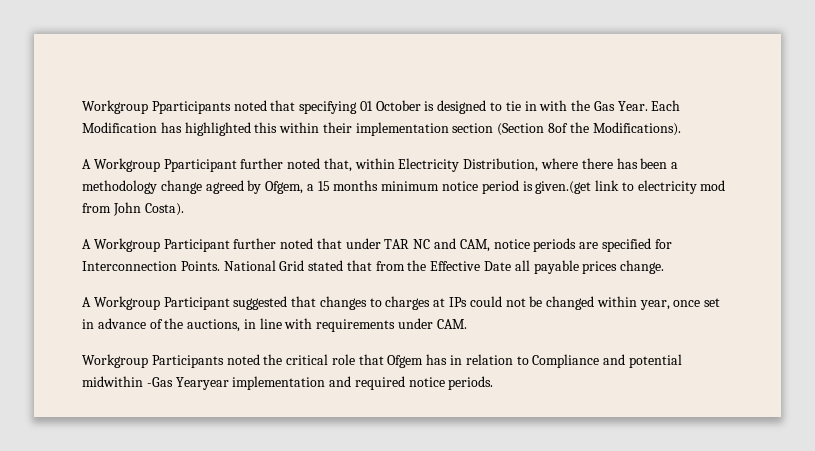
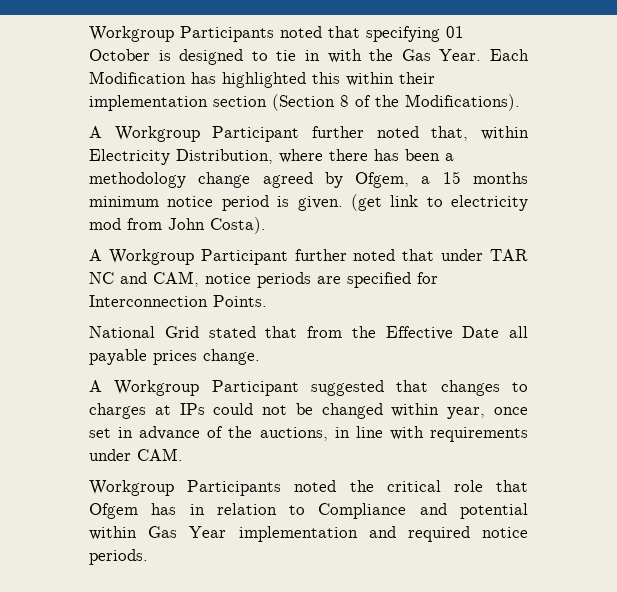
[82,100,231,114] Workgroup Pparticipants -> [89,26,274,42] Workgroup Participants
[548,123,569,133] 8of -> [340,95,371,107] 8 of
[163,159,237,172] Pparticipant -> [212,126,300,142] Participant
[535,181,592,194] given.(get -> [297,194,382,211] given. (get
(220, 266) none -> (267, 301) //
[82,376,229,390] midwithin -Gas Yearyear -> [89,526,227,540] within Gas Year

